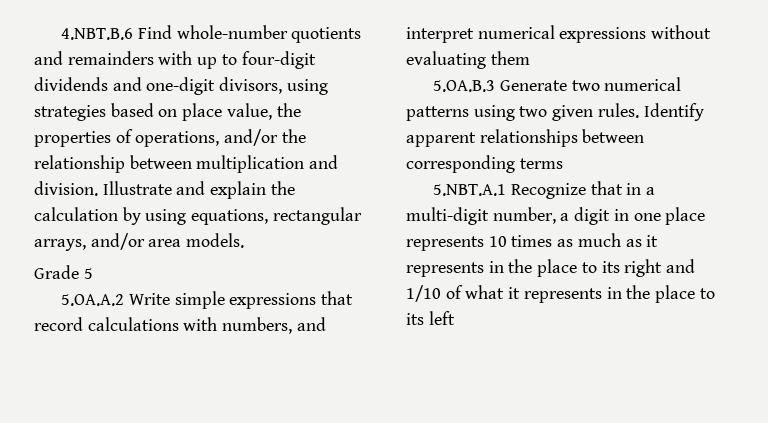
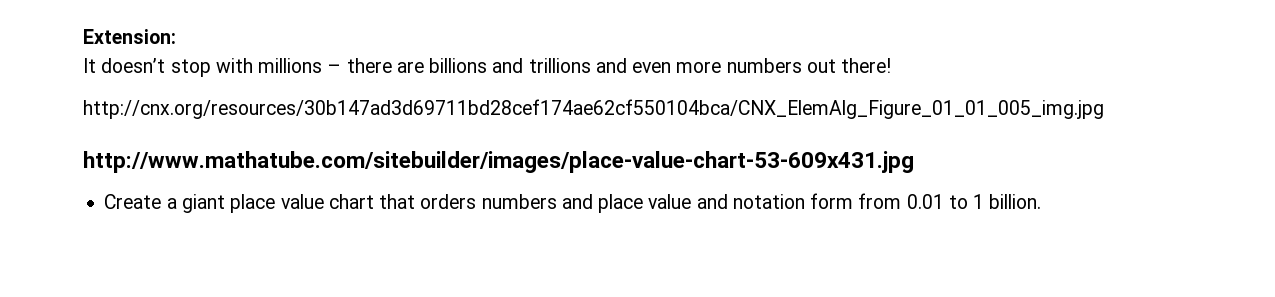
[61,25,362,43] [34,51,316,69] [34,77,328,95] [34,103,301,121] [34,129,306,147] [34,155,339,173] [34,181,295,199] [34,207,362,225] [34,233,245,251] [34,265,93,279] [61,291,354,309] [34,317,326,334] [406,25,712,43] [406,51,530,69] [433,77,682,92] [406,103,704,121] [406,129,645,147] [406,155,563,173] [433,181,656,199] [406,207,706,225] [406,233,659,251] [406,259,696,277] [406,285,715,303] [406,311,455,325] 4.NBT.B.6 Find whole-number quotients and remainders with up to four-digit dividends and one-digit divisors, using strategies based on place value, the properties of operations, and/or the relationship between multiplication and division. Illustrate and explain the calculation by using equations, rectangular arrays, and/or area models. // Grade 5 // 5.OA.A.2 Write simple expressions that record calculations with numbers, and interpret numerical expressions without evaluating them // 5.OA.B.3 Generate two numerical patterns using two given rules. Identify apparent relationships between corresponding terms // 5.NBT.A.1 Recognize that in a multi-digit number, a digit in one place represents 10 times as much as it represents in the place to its right and 1/10 of what it represents in the place to its left -> [83,29,176,44] [83,58,892,77] [83,99,1104,119] [83,151,914,173] [104,193,1042,213] Extension: // It doesn’t stop with millions – there are billions and trillions and even more numbers out there! // http://cnx.org/resources/30b147ad3d69711bd28cef174ae62cf550104bca/CNX_ElemAlg_Figure_01_01_005_img.jpg // http://www.mathatube.com/sitebuilder/images/place-value-chart-53-609x431.jpg // Create a giant place value chart that orders numbers and place value and notation form from 0.01 to 1 billion.

